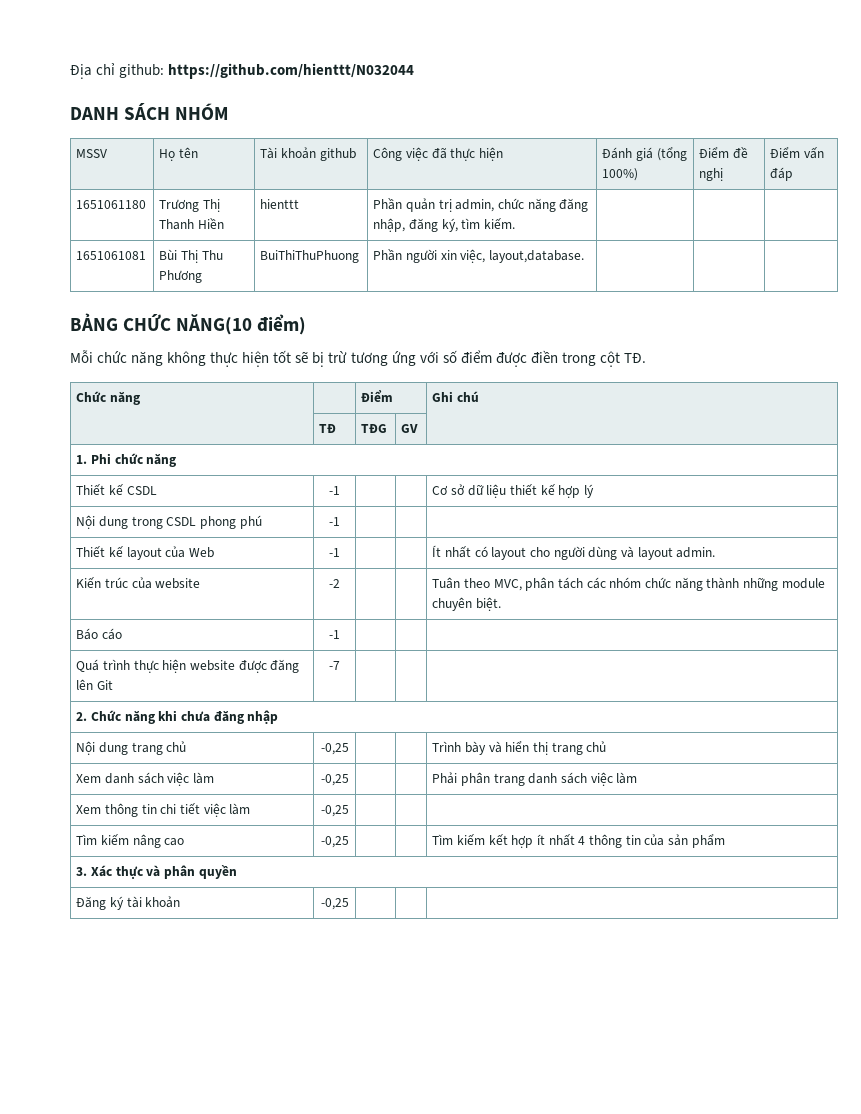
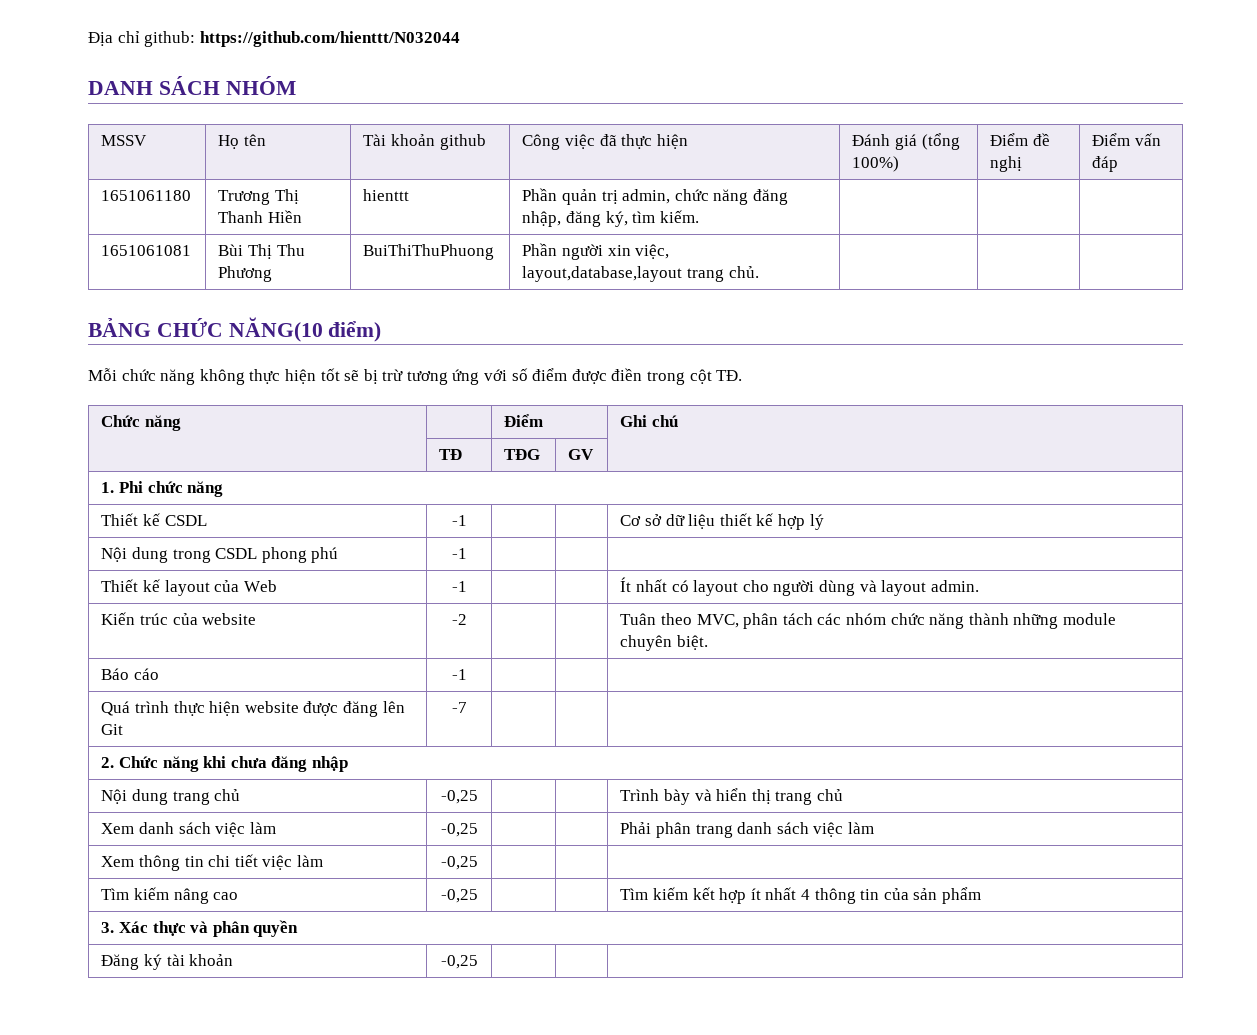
[489,250,585,263] layout,database. -> [522,266,759,282] layout,database,layout trang chủ.

